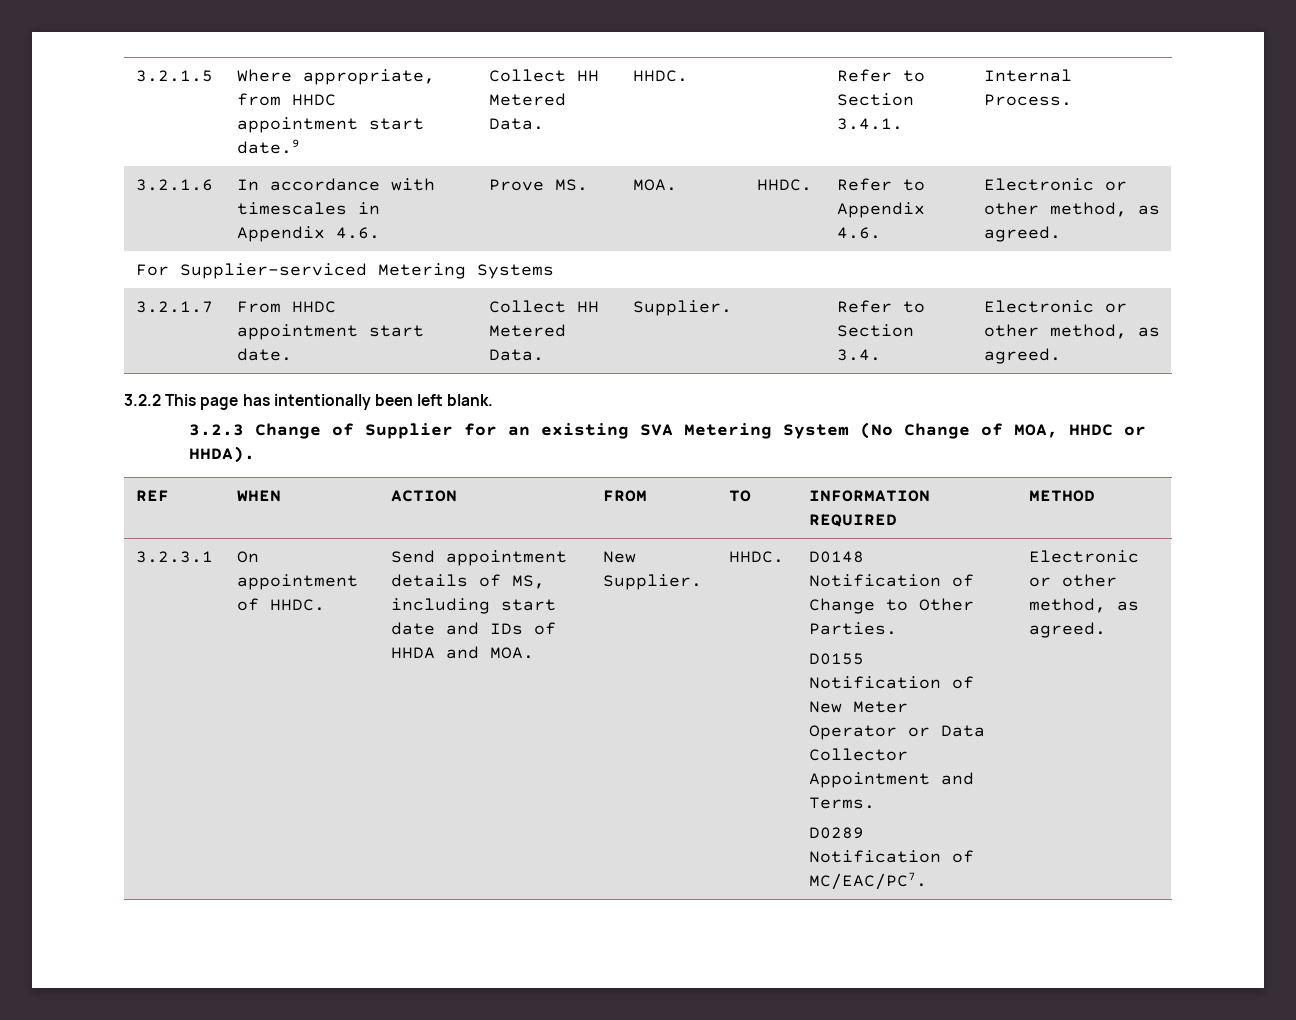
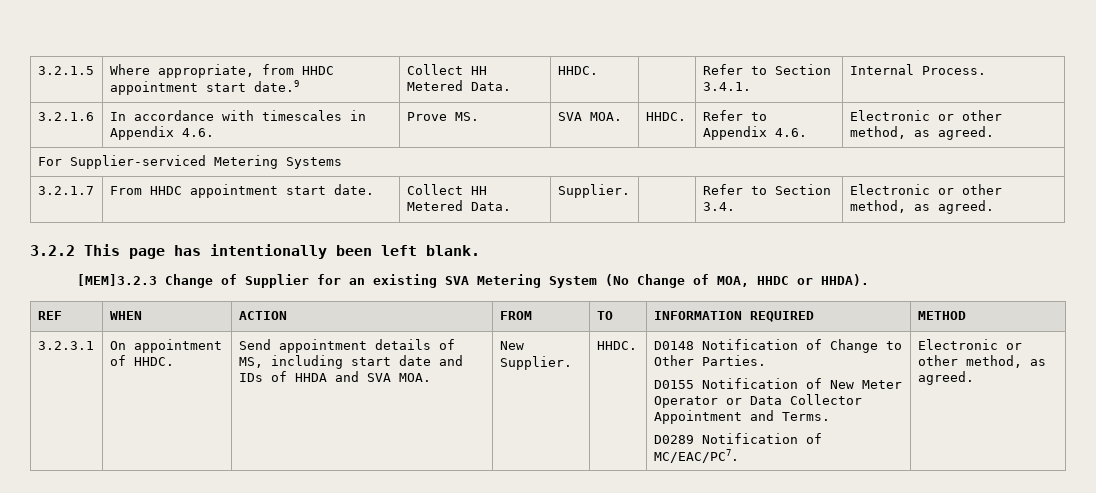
(588, 185) none -> [557,112,582,121] SVA
[188,424,244,436] 3.2.3 -> [77,274,158,286] [MEM]3.2.3
(479, 652) none -> [366,373,391,382] SVA

